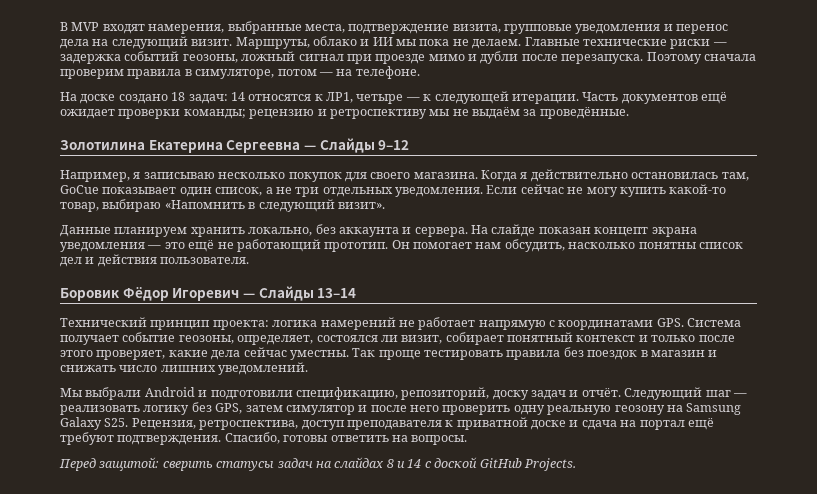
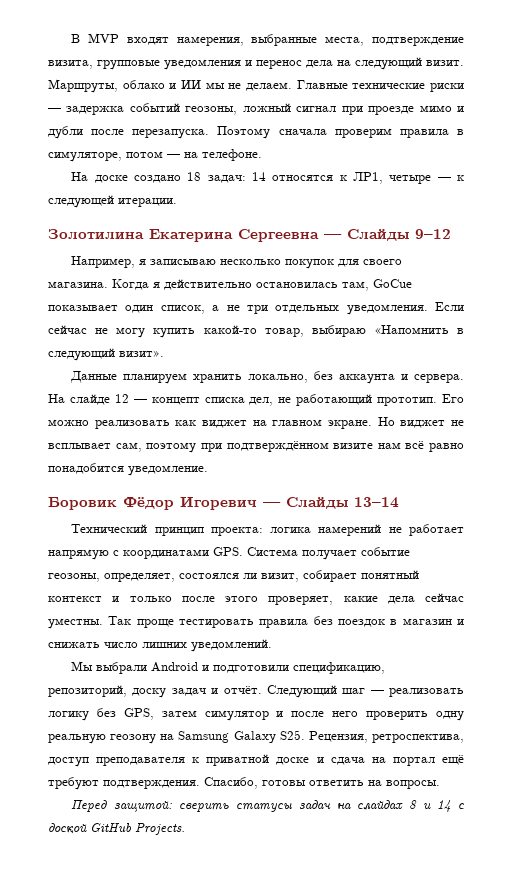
[419,39,450,46] пока -> (225, 85) none
[582,92,727,104] [60,107,629,119] Часть документов ещё ожидает проверки команды; рецензию и ретроспективу мы не выдаём за проведённые. -> (177, 202) none
[538,227,697,237] [60,239,743,252] [60,254,250,267] показан концепт экрана уведомления — это ещё не работающий прототип. Он помогает нам обсудить, насколько понятны список дел и действия пользователя. -> [114,394,464,406] [48,417,464,429] [48,441,464,453] [48,463,208,476] 12 — концепт списка дел, не работающий прототип. Его можно реализовать как виджет на главном экране. Но виджет не всплывает сам, поэтому при подтверждённом визите нам всё равно понадобится уведомление.

